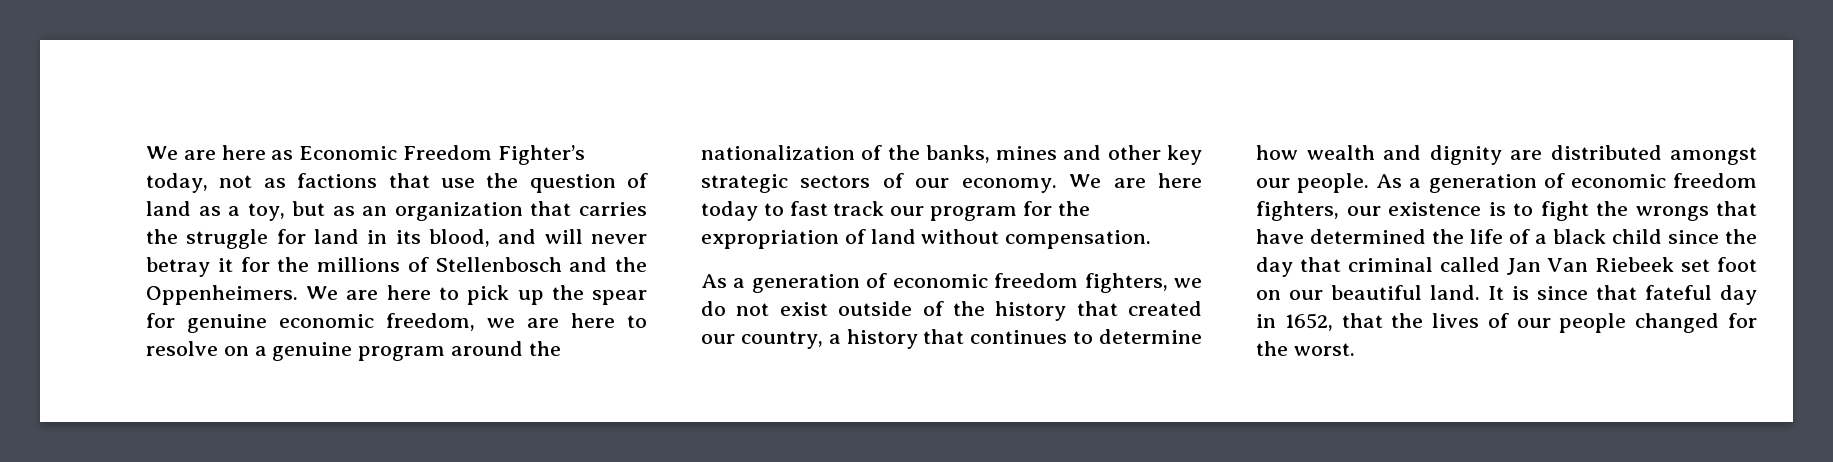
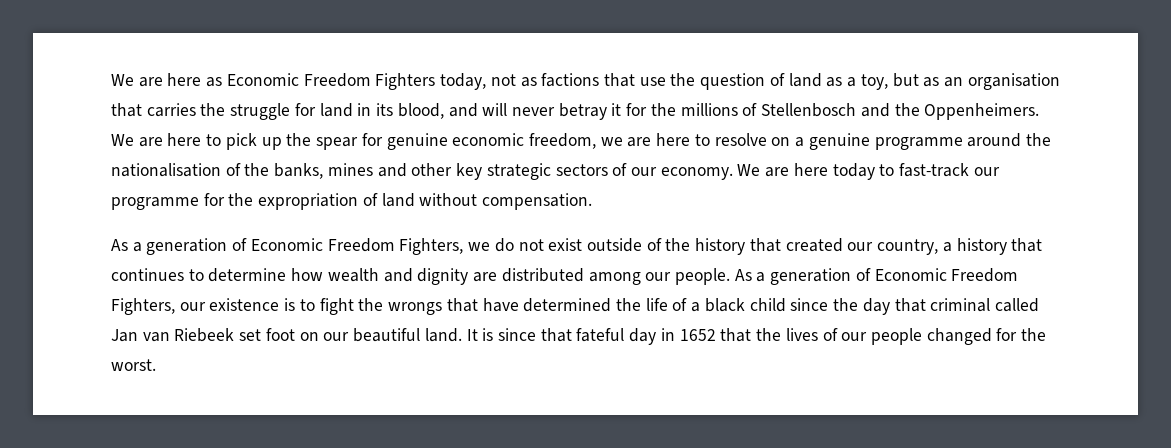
[497,145,585,165] Fighter’s -> [375,73,436,90] Fighters
[394,202,523,221] organization -> [967,73,1060,90] organisation
[358,346,446,361] program -> [874,137,963,150] programme
[701,145,855,160] nationalization -> [111,163,221,177] nationalisation
[789,201,1018,221] fast track our program -> [899,163,1000,177] [111,197,199,210] fast-track our programme
[892,273,1168,293] economic freedom fighters, -> [250,238,464,255] Economic Freedom Fighters,
[1670,147,1757,165] amongst -> [588,272,641,285] among
[1570,173,1757,188] [1256,201,1339,221] economic freedom fighters, -> [874,268,1019,282] [111,298,175,315] Economic Freedom Fighters,
[1547,258,1589,272] Van -> [142,332,170,342] van
[1284,313,1333,331] 1652, -> [679,329,716,341] 1652

